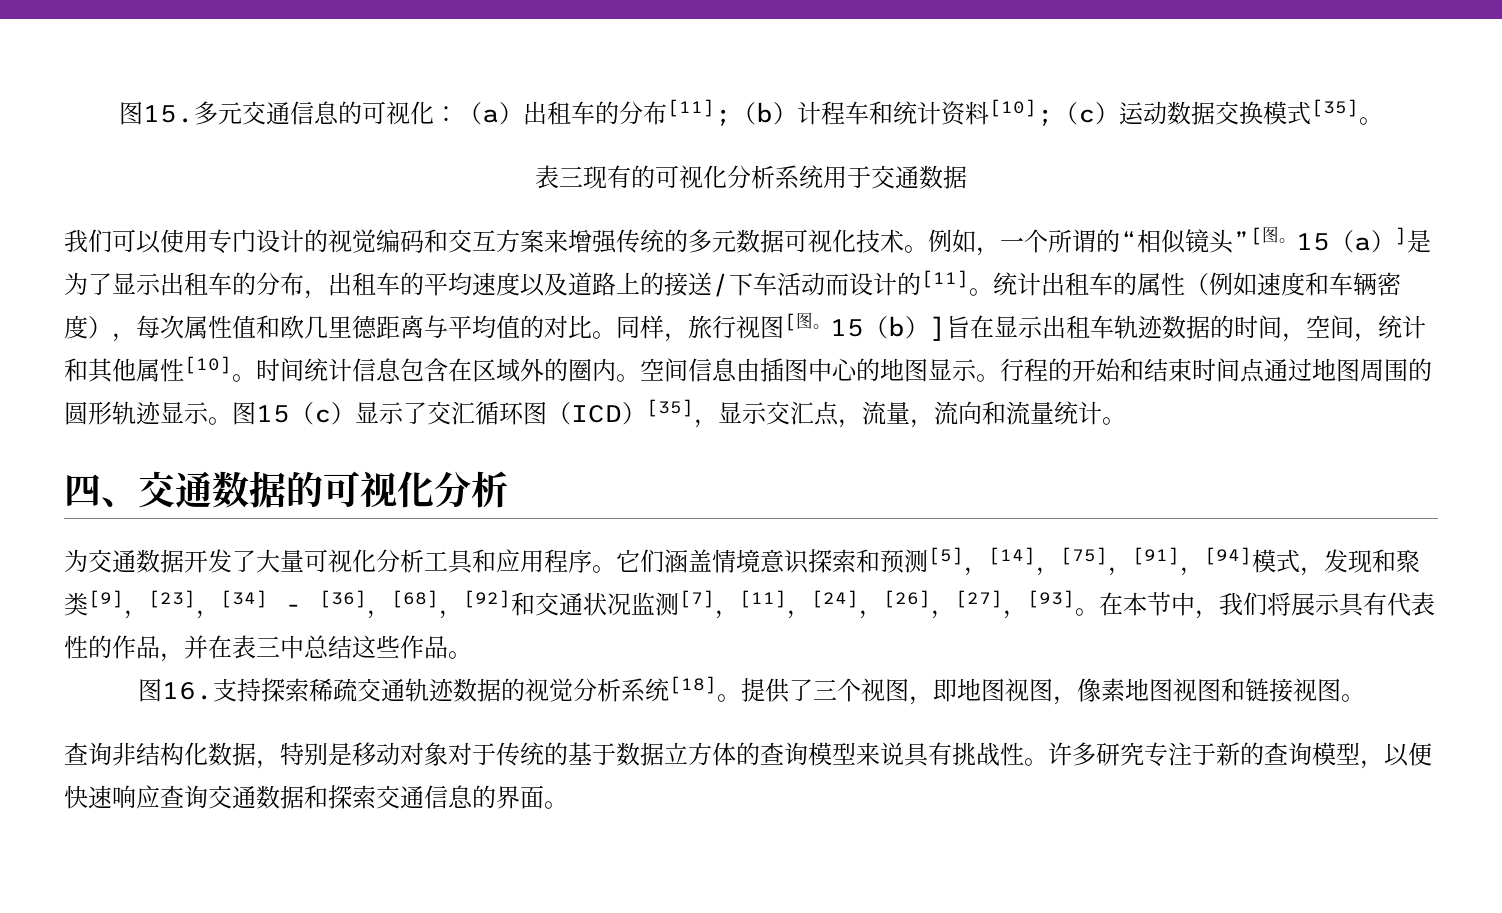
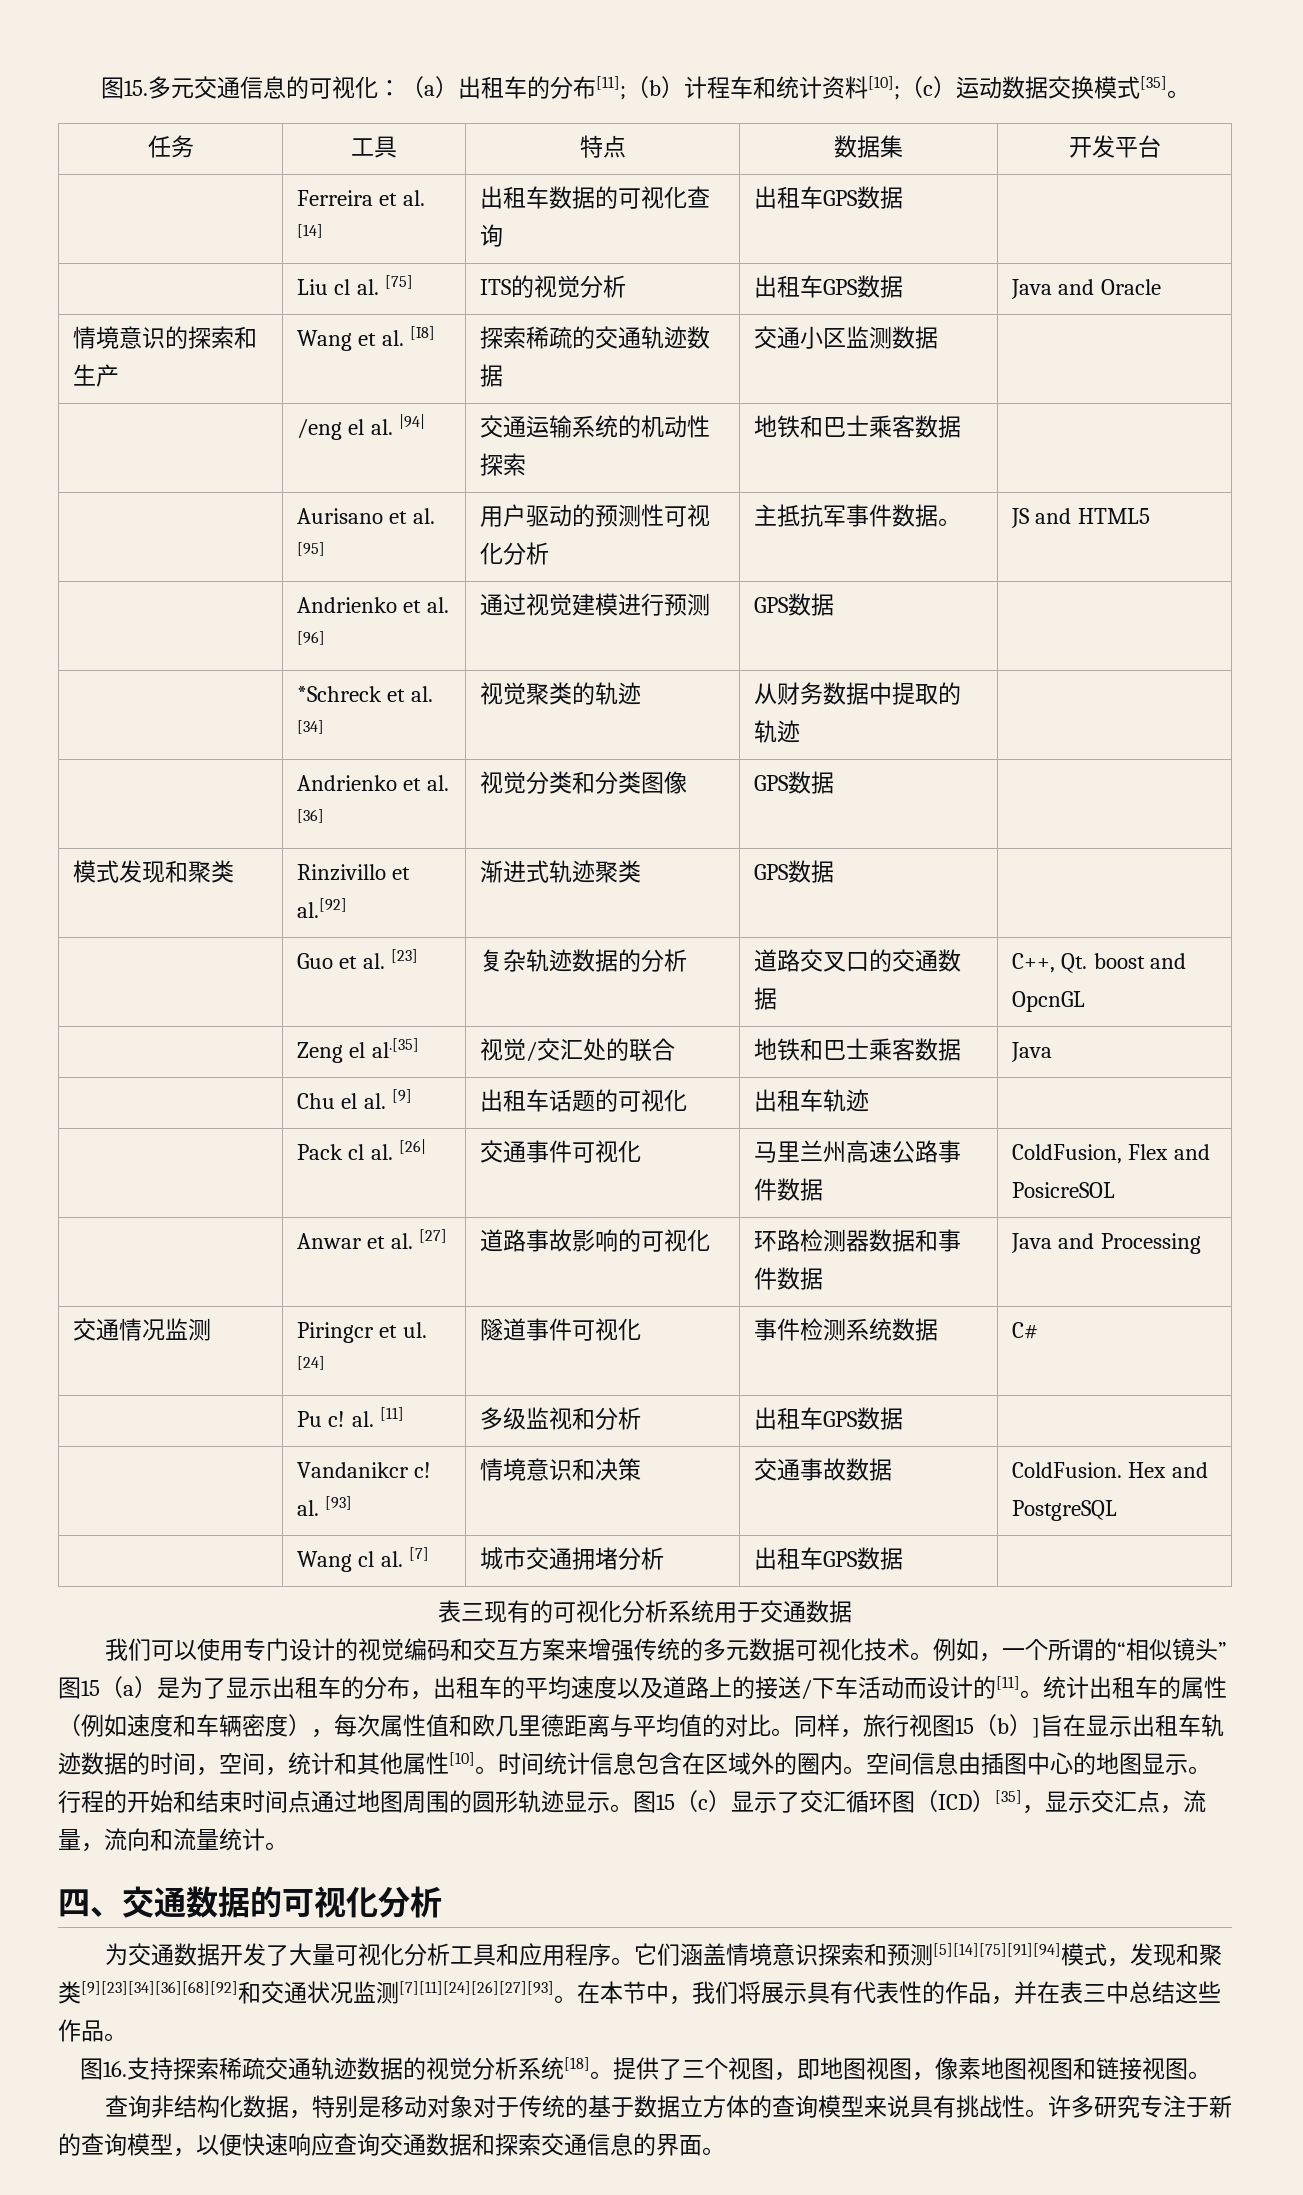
(1383, 121) none -> [147,135,194,158] [351,136,398,158] [579,135,626,158] [834,135,903,158] [1068,135,1161,158] [297,189,425,206] [297,224,324,238] [480,186,711,209] [480,224,504,247] [754,186,904,209] [297,275,413,295] [480,275,627,298] [754,275,904,298] [1011,278,1161,299] [73,326,258,349] [73,364,120,387] [297,326,435,351] [480,326,711,349] [480,364,504,387] [754,326,939,349] [297,414,425,440] [480,415,711,438] [480,453,527,476] [754,415,962,438] [297,507,435,524] [297,542,326,556] [480,504,711,527] [480,542,550,565] [754,504,962,527] [1011,507,1150,528] [297,596,449,613] [297,631,326,645] [480,593,711,616] [754,593,835,616] [297,685,433,702] [297,720,325,734] [480,682,642,705] [754,682,962,705] [754,720,801,743] [297,774,449,791] [297,809,325,823] [480,771,688,794] [754,771,835,794] [73,860,235,883] [297,863,411,881] [297,898,348,918] [480,860,642,883] [754,860,835,883] [297,949,418,969] [480,949,688,972] [754,949,962,972] [754,987,778,1010] [1012,952,1186,973] [1012,991,1086,1012] [297,1038,419,1063] [480,1038,676,1062] [754,1038,962,1061] [1011,1042,1053,1062] [297,1089,412,1109] [480,1089,688,1112] [754,1089,870,1112] [297,1139,426,1160] [480,1140,642,1163] [754,1140,962,1163] [754,1178,824,1201] [1012,1143,1210,1164] [1012,1182,1116,1198] [297,1229,447,1249] [480,1229,711,1252] [754,1229,962,1252] [754,1267,824,1290] [1011,1232,1201,1254] [73,1318,212,1341] [297,1321,427,1343] [297,1356,326,1370] [480,1318,642,1341] [754,1318,939,1341] [1012,1322,1039,1339] [297,1407,404,1427] [480,1407,642,1430] [754,1407,904,1430] [297,1461,432,1478] [297,1496,353,1516] [480,1458,642,1481] [754,1458,893,1481] [1012,1461,1208,1478] [1012,1500,1118,1521] [297,1547,429,1572] [480,1547,665,1570] [754,1547,904,1570] // 任务 | 工具 | 特点 | 数据集 | 开发平台 // | Ferreira et al. [14] | 出租车数据的可视化查询 | 出租车GPS数据 | // | Liu cl al. [75] | ITS的视觉分析 | 出租车GPS数据 | Java and Oracle // 情境意识的探索和生产 | Wang et al. [I8] | 探索稀疏的交通轨迹数据 | 交通小区监测数据 | // | /eng el al. |94| | 交通运输系统的机动性探索 | 地铁和巴士乘客数据 | // | Aurisano et al. [95] | 用户驱动的预测性可视化分析 | 主抵抗军事件数据。 | JS and HTML5 // | Andrienko et al. [96] | 通过视觉建模进行预测 | GPS数据 | // | *Schreck et al. [34] | 视觉聚类的轨迹 | 从财务数据中提取的轨迹 | // | Andrienko et al. [36] | 视觉分类和分类图像 | GPS数据 | // 模式发现和聚类 | Rinzivillo et al.[92] | 渐进式轨迹聚类 | GPS数据 | // | Guo et al. [23] | 复杂轨迹数据的分析 | 道路交叉口的交通数据 | C++, Qt. boost and OpcnGL // | Zeng el al.[35] | 视觉/交汇处的联合 | 地铁和巴士乘客数据 | Java // | Chu el al. [9] | 出租车话题的可视化 | 出租车轨迹 | // | Pack cl al. [26| | 交通事件可视化 | 马里兰州高速公路事件数据 | ColdFusion, Flex and PosicreSOL // | Anwar et al. [27] | 道路事故影响的可视化 | 环路检测器数据和事件数据 | Java and Processing // 交通情况监测 | Piringcr et ul. [24] | 隧道事件可视化 | 事件检测系统数据 | C# // | Pu c! al. [11] | 多级监视和分析 | 出租车GPS数据 | // | Vandanikcr c! al. [93] | 情境意识和决策 | 交通事故数据 | ColdFusion. Hex and PostgreSQL // | Wang cl al. [7] | 城市交通拥堵分析 | 出租车GPS数据 |
[1233,226,1296,250] ”[图。 -> [1217,1642,1227,1658] [58,1677,81,1699] ”图
[1395,227,1407,245] ] -> (157, 1687) none
[784,312,830,331] [图。 -> (955, 1726) none
[928,547,964,565] [964,567,988,576] [988,547,1036,565] [1036,567,1060,576] [1060,547,1108,565] [1108,567,1132,576] [1132,547,1180,565] [1180,567,1204,576] [1204,547,1420,576] [64,590,124,616] [124,610,148,619] [148,590,196,608] [196,610,220,619] [220,590,367,613] [367,610,391,619] [391,590,439,608] [439,610,463,619] [463,590,715,616] [715,610,739,619] [739,590,787,608] [787,610,811,619] [811,590,859,608] [859,610,883,619] [883,590,931,608] [931,610,955,619] [955,590,1003,608] [1003,610,1027,619] [1027,590,1075,608] [5]，[14]，[75]，[91]，[94]模式，发现和聚类[9]，[23]，[34] - [36]，[68]，[92]和交通状况监测[7]，[11]，[24]，[26]，[27]，[93] -> [932,1943,1222,1967] [58,1981,554,2004] [5][14][75][91][94]模式，发现和聚类[9][23][34][36][68][92]和交通状况监测[7][11][24][26][27][93]

